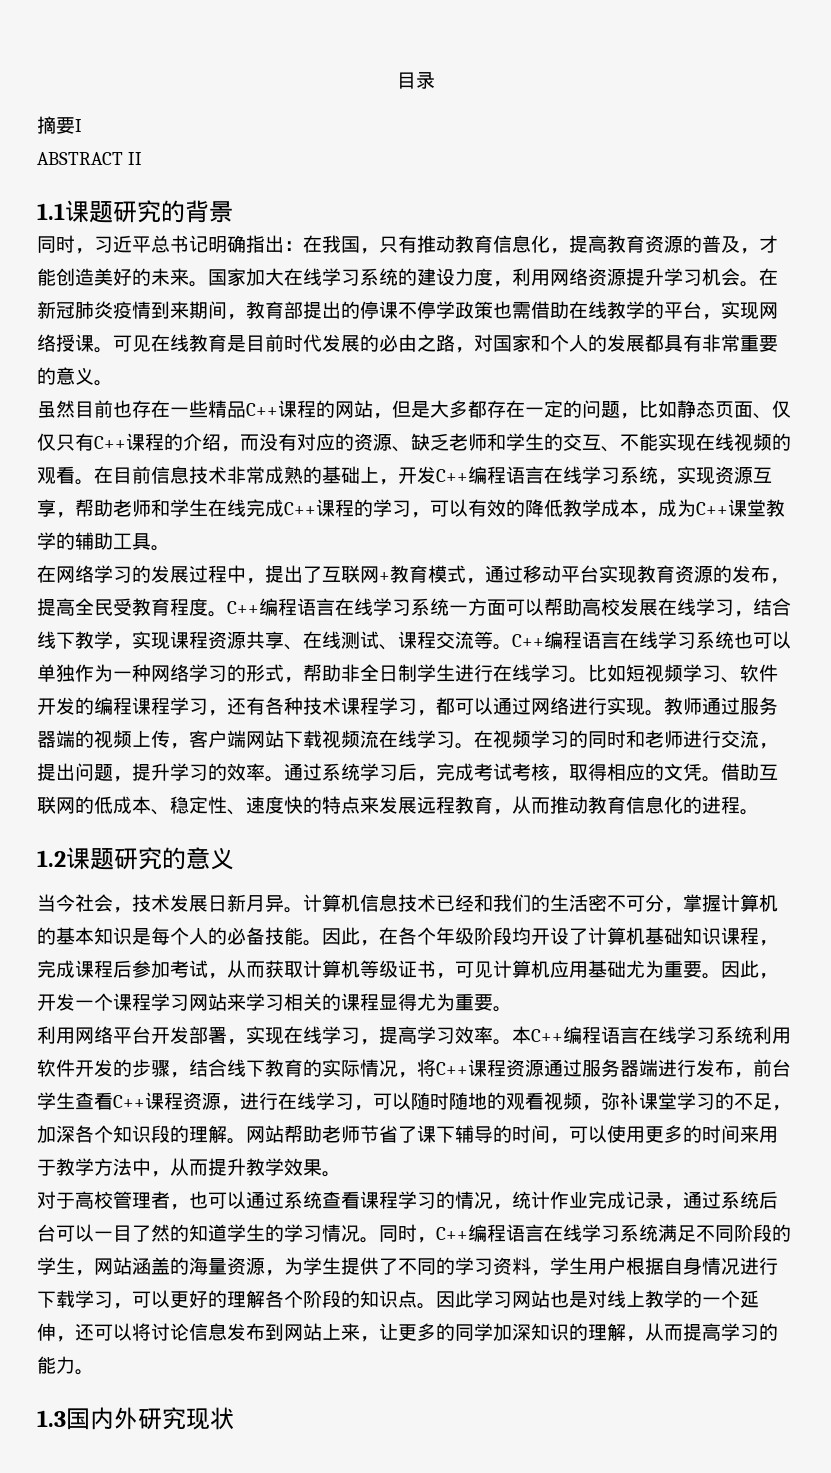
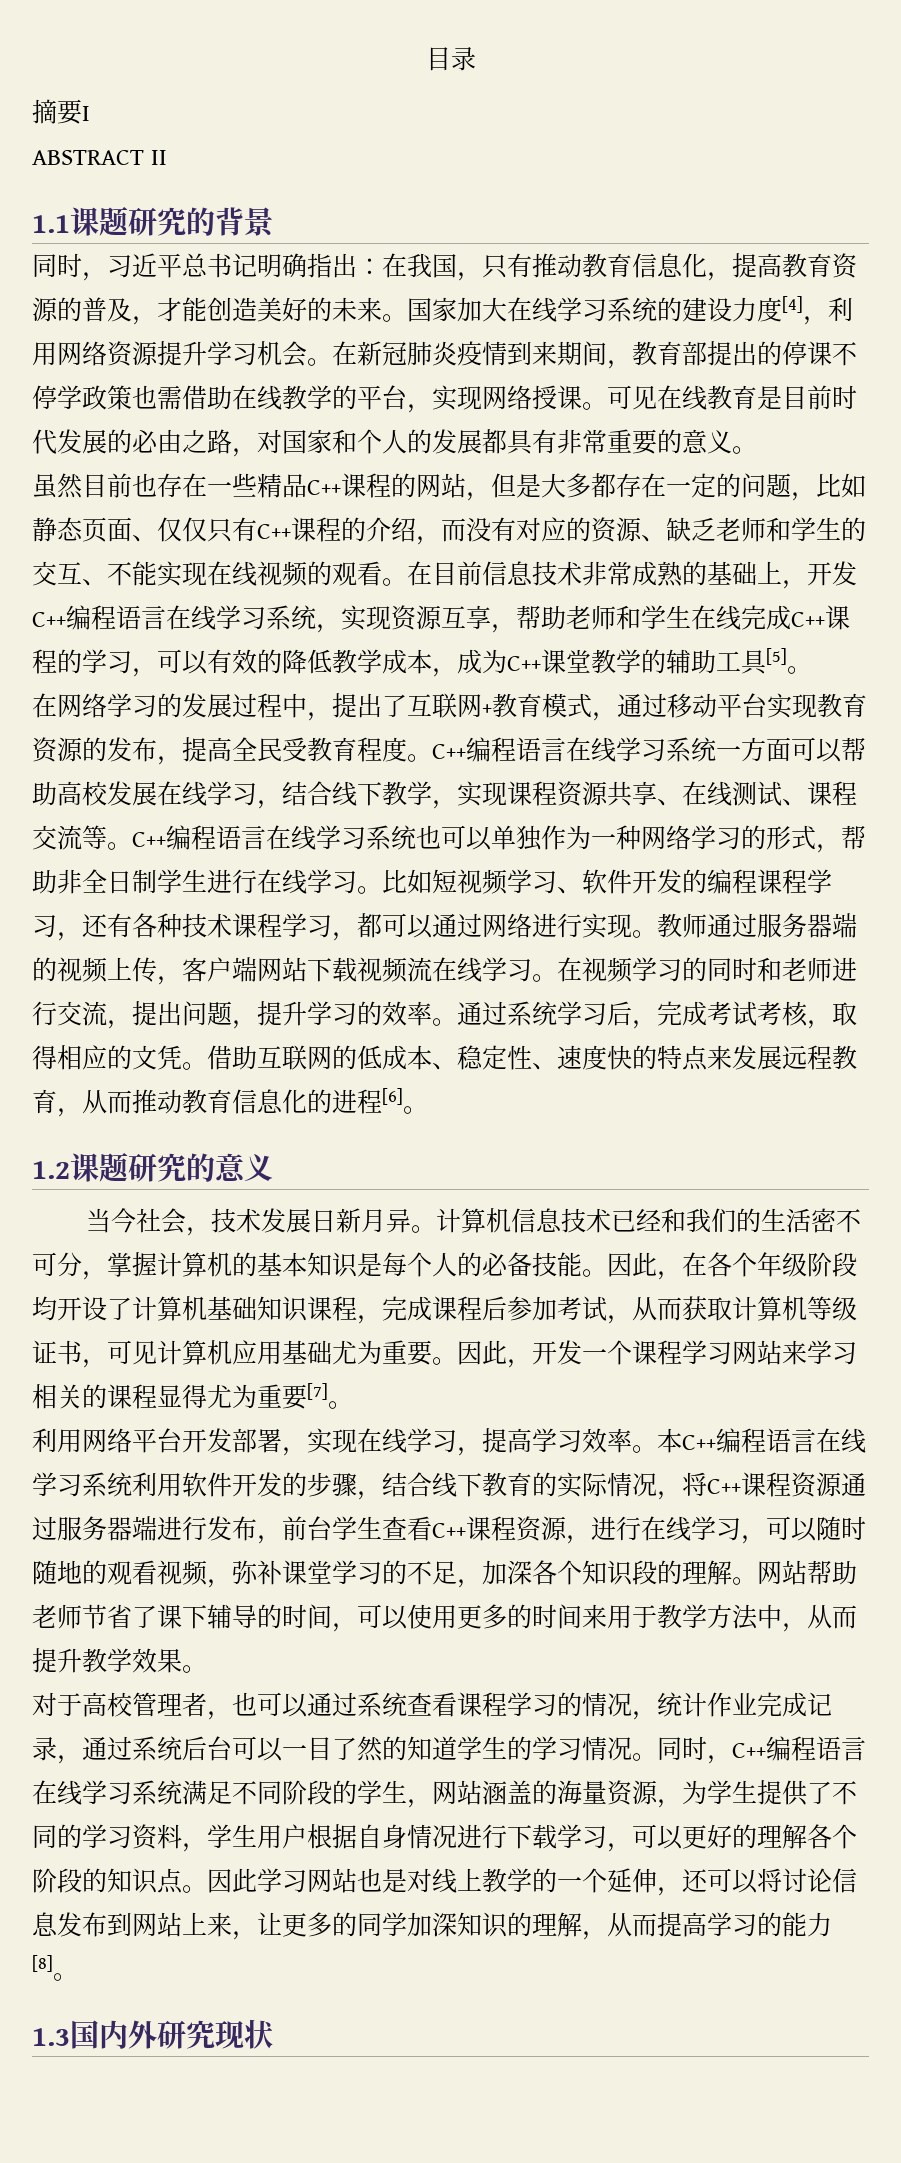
(493, 277) none -> [782,296,803,313] [4]
(151, 541) none -> [766,648,787,665] [5]
(740, 805) none -> [382,1088,403,1105] [6]
(493, 1002) none -> [307,1383,328,1400] [7]
(75, 1365) none -> [32,1955,53,1972] [8]

